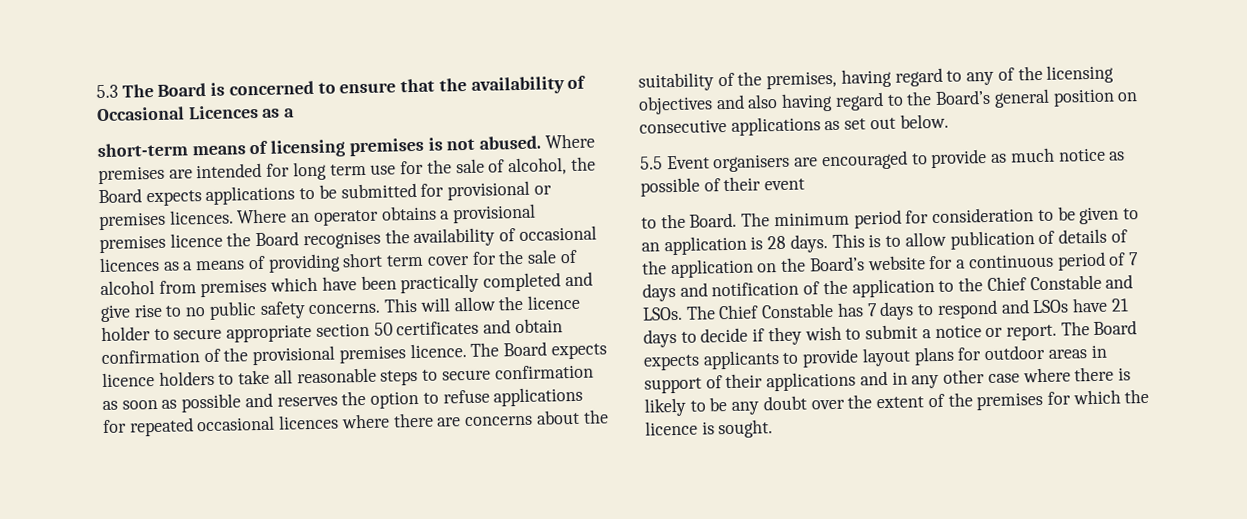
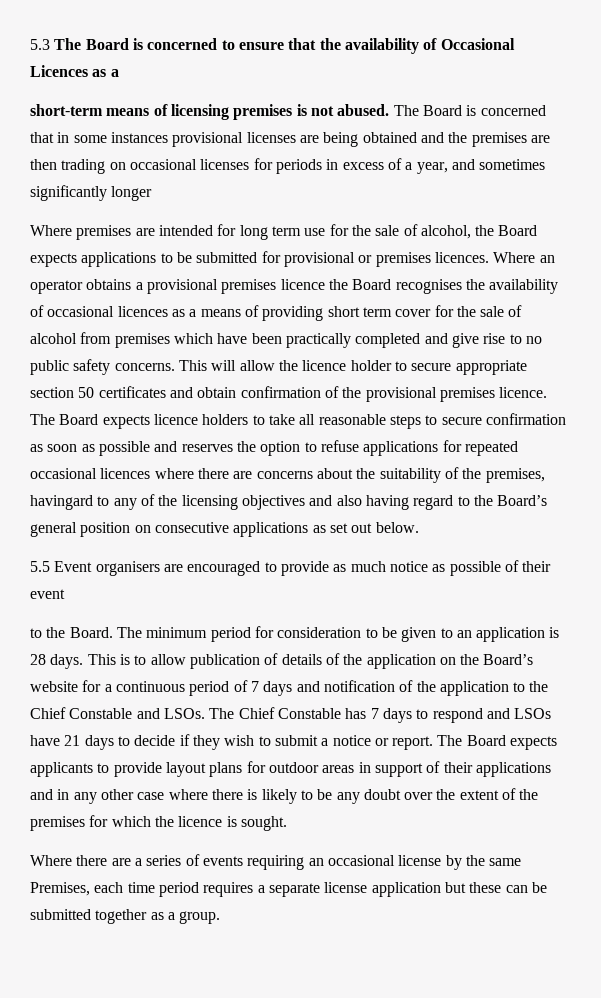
(542, 142) none -> [393,105,546,116] [30,132,550,147] [30,158,546,174] [30,185,153,201] The Board is concerned that in some instances provisional licenses are being obtained and the premises are then trading on occasional licenses for periods in excess of a year, and sometimes significantly longer //
[840,67,943,88] having regard -> [30,495,93,510] havingard
(774, 429) none -> [30,854,522,870] [30,882,547,897] [30,909,221,924] // Where there are a series of events requiring an occasional license by the same Premises, each time period requires a separate license application but these can be submitted together as a group.

